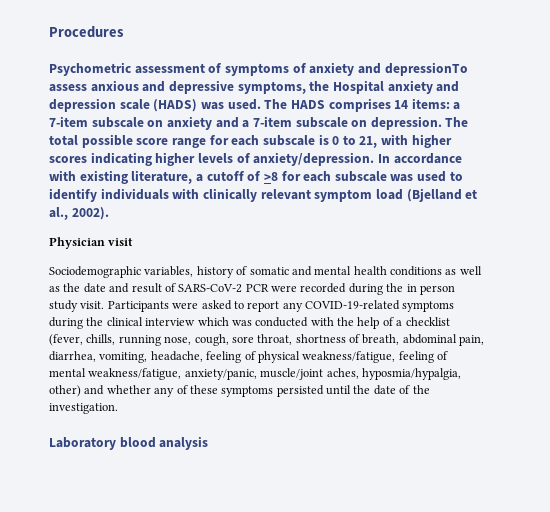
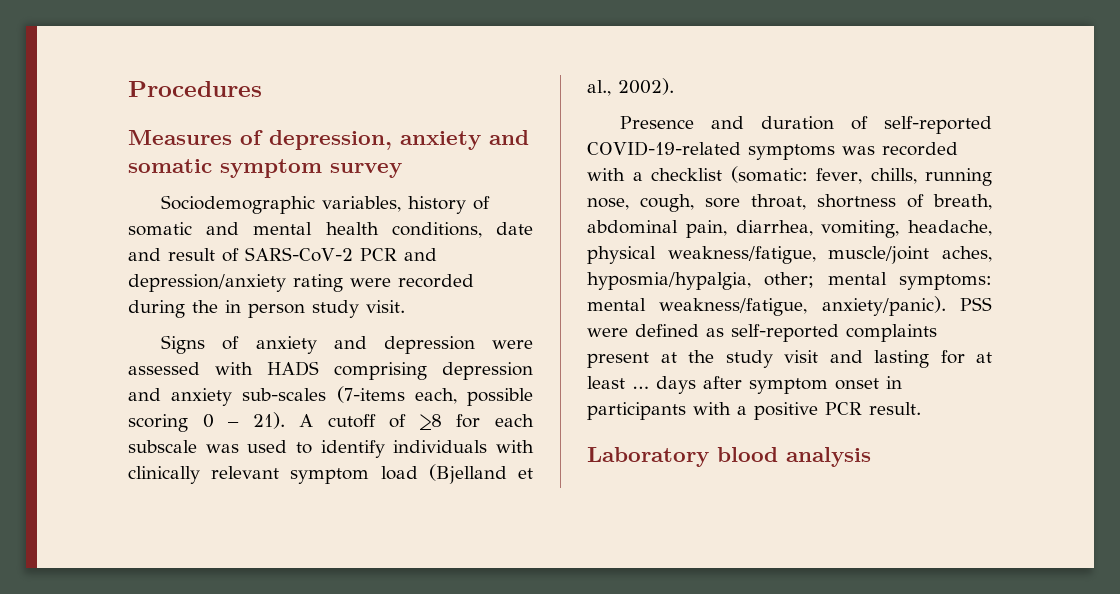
[49,62,468,76] [49,80,460,94] [49,98,461,112] [49,116,469,130] [49,134,452,148] [49,152,462,166] [49,170,203,184] Psychometric assessment of symptoms of anxiety and depressionTo assess anxious and depressive symptoms, the Hospital anxiety and depression scale (HADS) was used. The HADS comprises 14 items: a 7-item subscale on anxiety and a 7-item subscale on depression. The total possible score range for each subscale is 0 to 21, with higher scores indicating higher levels of anxiety/depression. In accordance with existing literature, a -> [128,130,529,150] [128,159,402,178] [161,195,491,214] [128,222,533,238] [128,247,437,262] [128,274,474,292] [128,300,405,318] [161,335,533,354] [128,361,533,380] [128,386,533,406] [128,412,314,432] Measures of depression, anxiety and somatic symptom survey // Sociodemographic variables, history of somatic and mental health conditions, date and result of SARS-CoV-2 PCR and depression/anxiety rating were recorded during the in person study visit. // Signs of anxiety and depression were assessed with HADS comprising depression and anxiety sub-scales (7-items each, possible scoring 0 – 21). A
[49,237,134,249] [49,266,482,278] [49,283,455,295] [49,300,455,312] [49,317,450,329] [49,334,83,346] Physician visit // Sociodemographic variables, history of somatic and mental health conditions as well as the date and result of SARS-CoV-2 PCR were recorded during the in person study visit. Participants were asked to report any COVID-19-related symptoms during the clinical interview which was conducted with the help of a checklist (fever, -> [620,116,992,134] [587,141,958,160] [587,166,863,184] Presence and duration of self-reported COVID-19-related symptoms was recorded with a checklist (somatic: fever,
[206,351,448,363] [49,368,461,380] [49,385,430,397] [49,403,118,414] feeling of physical weakness/fatigue, feeling of mental weakness/fatigue, anxiety/panic, muscle/joint aches, hyposmia/hypalgia, other) and whether any of these symptoms persisted until the date of the investigation. -> [587,246,992,264] [587,272,992,290] [587,296,992,316] [587,324,937,342] [587,350,992,368] [587,376,902,394] [587,402,921,420] physical weakness/fatigue, muscle/joint aches, hyposmia/hypalgia, other; mental symptoms: mental weakness/fatigue, anxiety/panic). PSS were defined as self-reported complaints present at the study visit and lasting for at least … days after symptom onset in participants with a positive PCR result.

